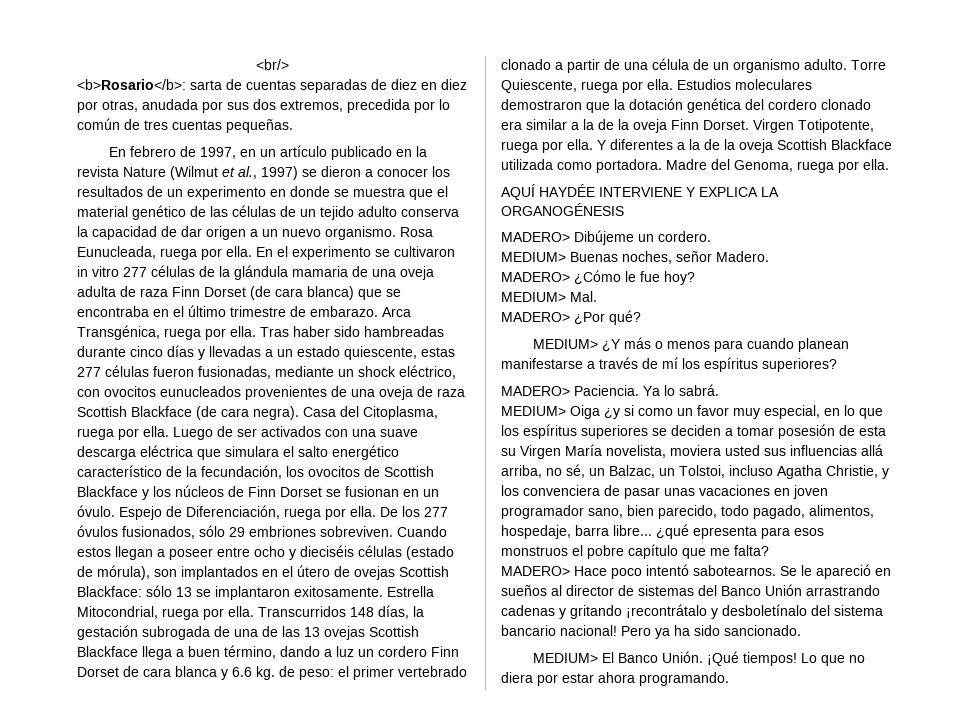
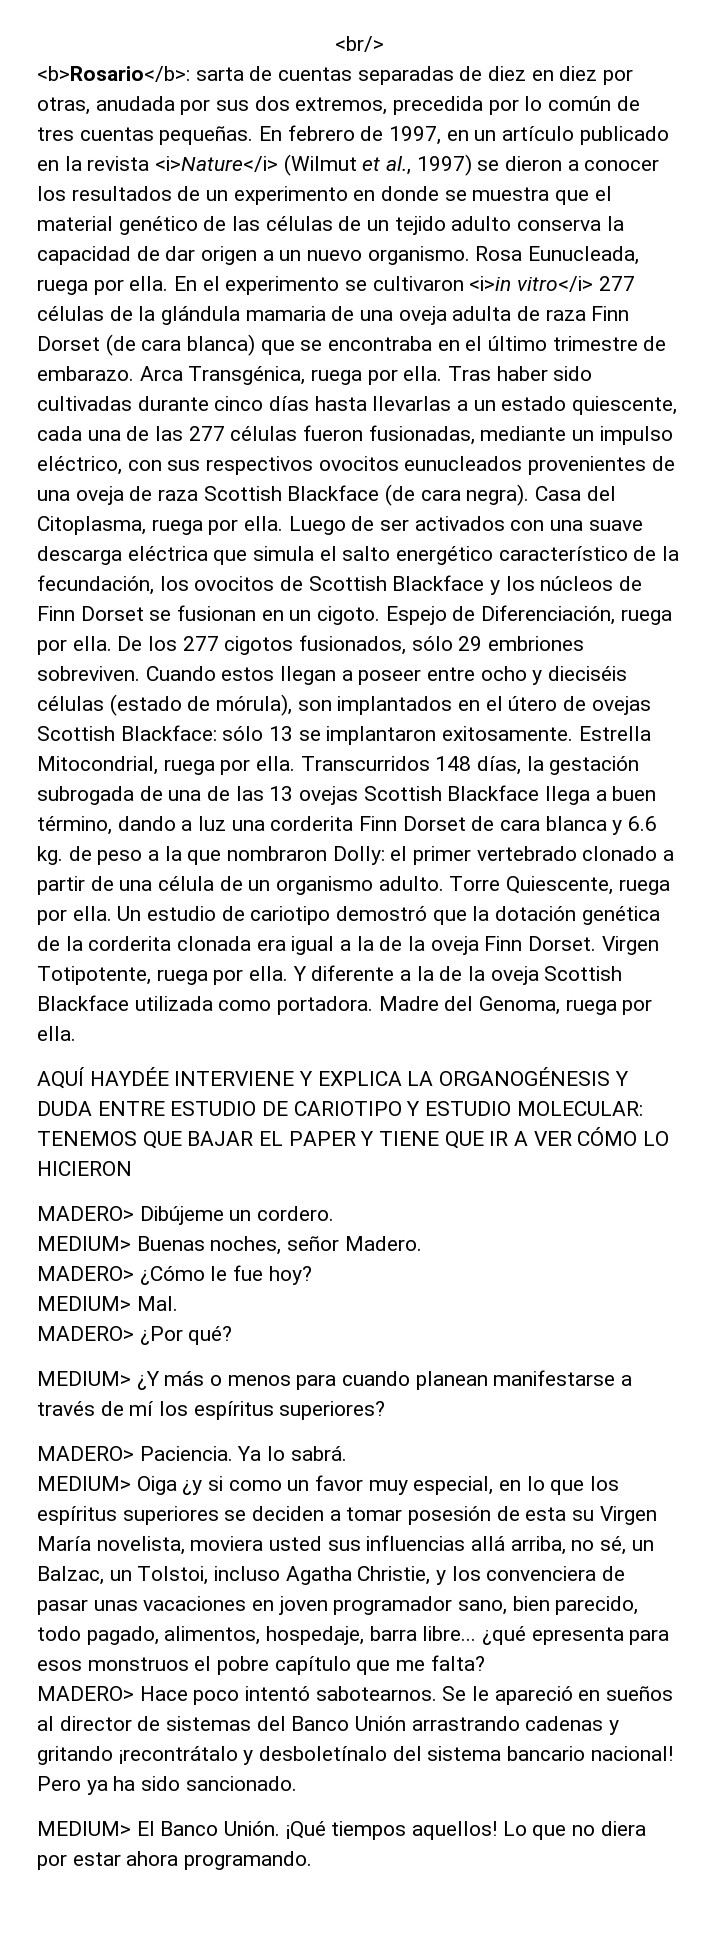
(293, 126) // -> (254, 135) none
[123,167,166,177] Nature -> [155,156,279,172] <i>Nature</i>
[77,266,119,277] in vitro -> [469,276,594,292] <i>in vitro</i>
[364,326,444,337] hambreadas -> [37,396,132,411] cultivadas
[198,346,261,360] y llevadas -> [314,396,452,411] hasta llevarlas
[421,347,455,357] estas -> [37,426,184,441] cada una de las
[358,366,396,377] shock -> [599,426,673,445] impulso
(100, 393) none -> [167,456,314,475] sus respectivos
[225,446,279,457] simulara -> [253,546,315,561] simula
[77,505,115,517] óvulo. -> [317,606,381,625] cigoto.
[77,525,118,537] óvulos -> [224,636,294,655] cigotos
[358,646,427,657] un cordero -> [231,816,354,831] una corderita
[299,669,334,680] peso: -> [97,846,385,865] peso a la que nombraron Dolly:
[677,79,812,90] [501,98,871,113] [501,119,567,130] Estudios moleculares demostraron que la dotación genética del cordero clonado era similar -> [117,906,660,925] [37,936,335,955] Un estudio de cariotipo demostró que la dotación genética de la corderita clonada era igual
[610,139,673,150] diferentes -> [311,965,395,981] diferente
(624, 209) none -> [614,1071,629,1086] [37,1101,643,1116] [37,1127,670,1149] [37,1161,132,1176] Y DUDA ENTRE ESTUDIO DE CARIOTIPO Y ESTUDIO MOLECULAR: TENEMOS QUE BAJAR EL PAPER Y TIENE QUE IR A VER CÓMO LO HICIERON
[742,652,797,666] tiempos! -> [331,1821,498,1840] tiempos aquellos!

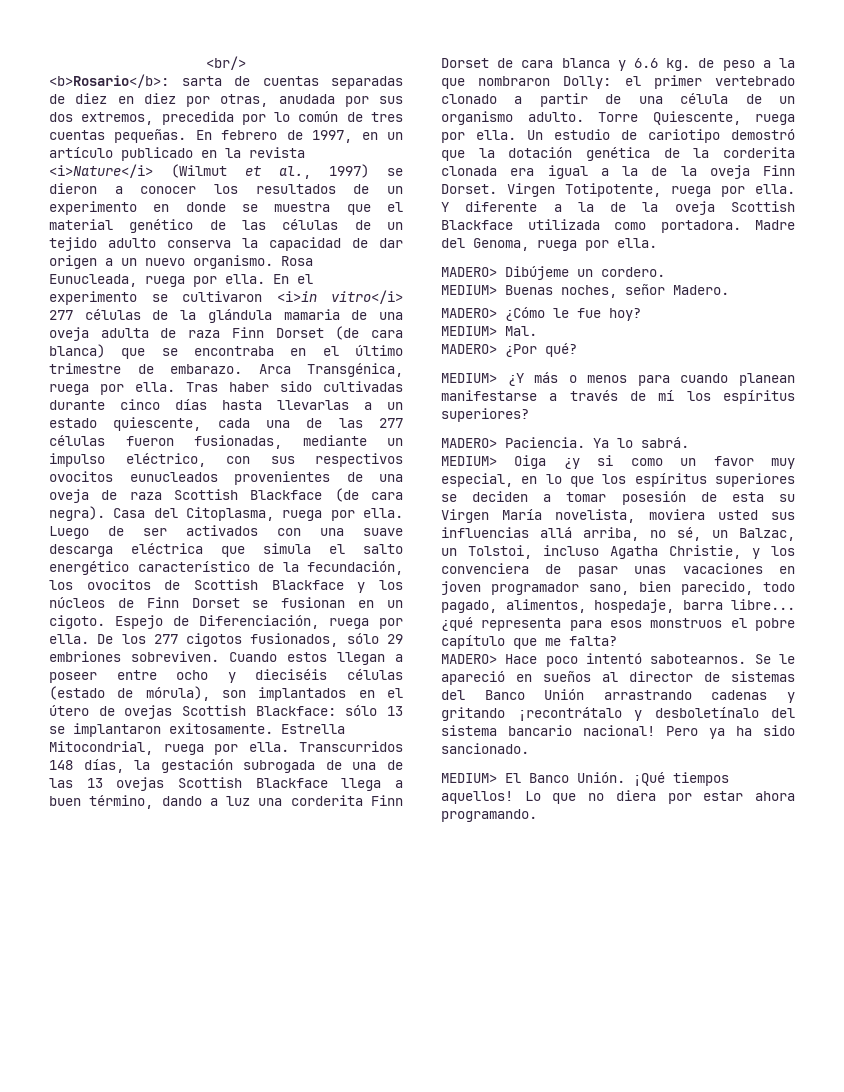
[37,1067,629,1089] [37,1101,643,1116] [37,1127,670,1149] [37,1161,132,1176] // AQUÍ HAYDÉE INTERVIENE Y EXPLICA LA ORGANOGÉNESIS Y DUDA ENTRE ESTUDIO DE CARIOTIPO Y ESTUDIO MOLECULAR: TENEMOS QUE BAJAR EL PAPER Y TIENE QUE IR A VER CÓMO LO HICIERON -> (657, 243) none
[531,1627,624,1645] epresenta -> [481,618,562,631] representa

